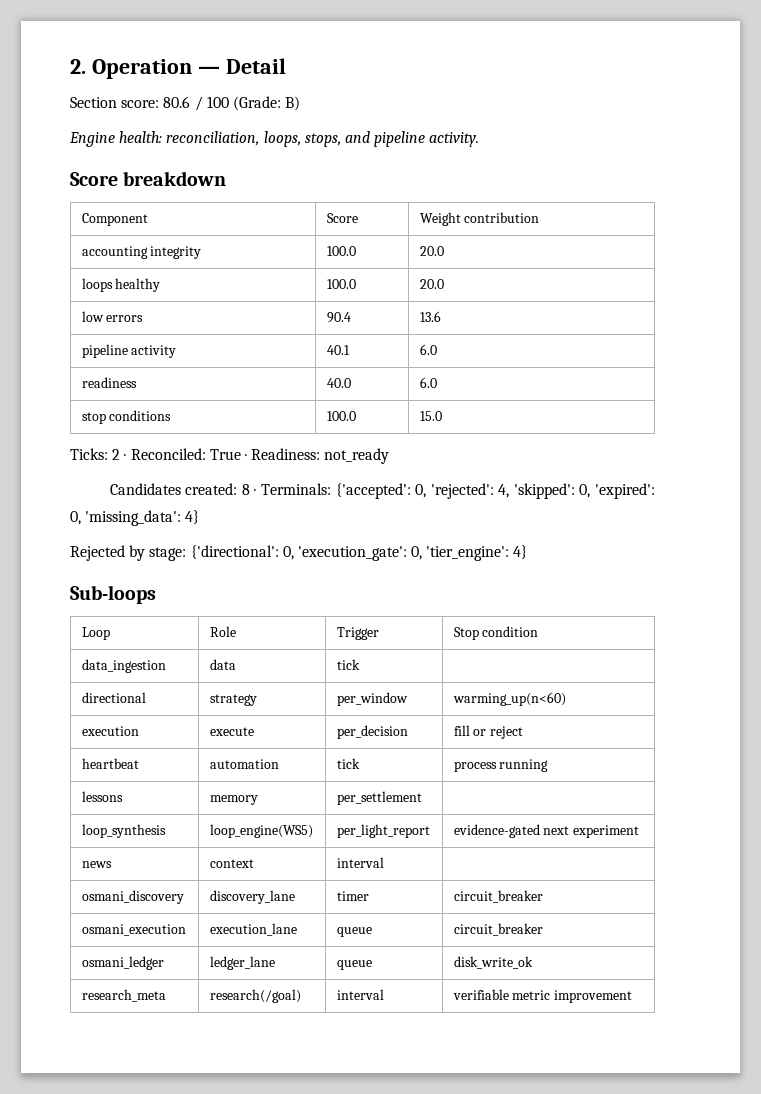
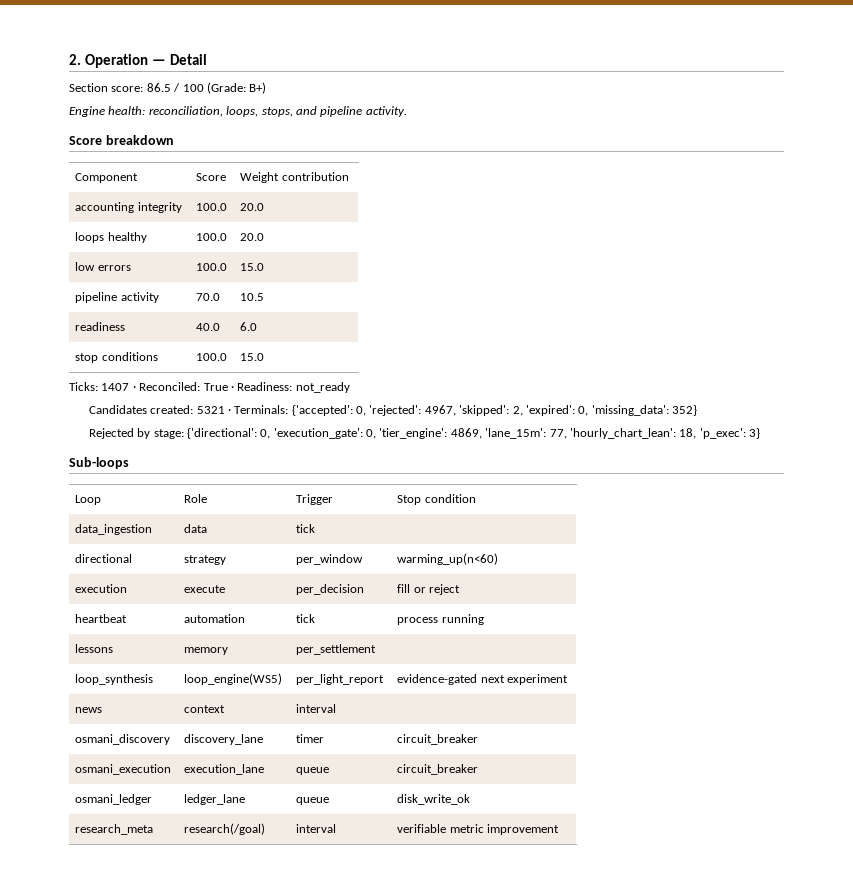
[163,96,191,108] 80.6 -> [146,83,171,92] 86.5
[285,96,301,111] B) -> [249,82,267,94] B+)
[326,312,351,323] [419,311,441,322] 90.4 | 13.6 -> [196,263,228,271] [240,263,265,271] 100.0 | 15.0
[326,345,350,355] [419,344,437,355] 40.1 | 6.0 -> [196,293,221,301] [240,293,265,301] 70.0 | 10.5
[112,449,121,460] 2 -> [101,383,130,391] 1407
[241,484,250,495] 8 -> [196,406,225,414] 5321
[498,483,591,499] 4, 'skipped': 0, -> [424,405,523,416] 4967, 'skipped': 2,
[185,510,200,524] 4} -> [672,405,698,416] 352}
[513,545,528,559] 4} -> [450,428,761,439] 4869, 'lane_15m': 77, 'hourly_chart_lean': 18, 'p_exec': 3}

